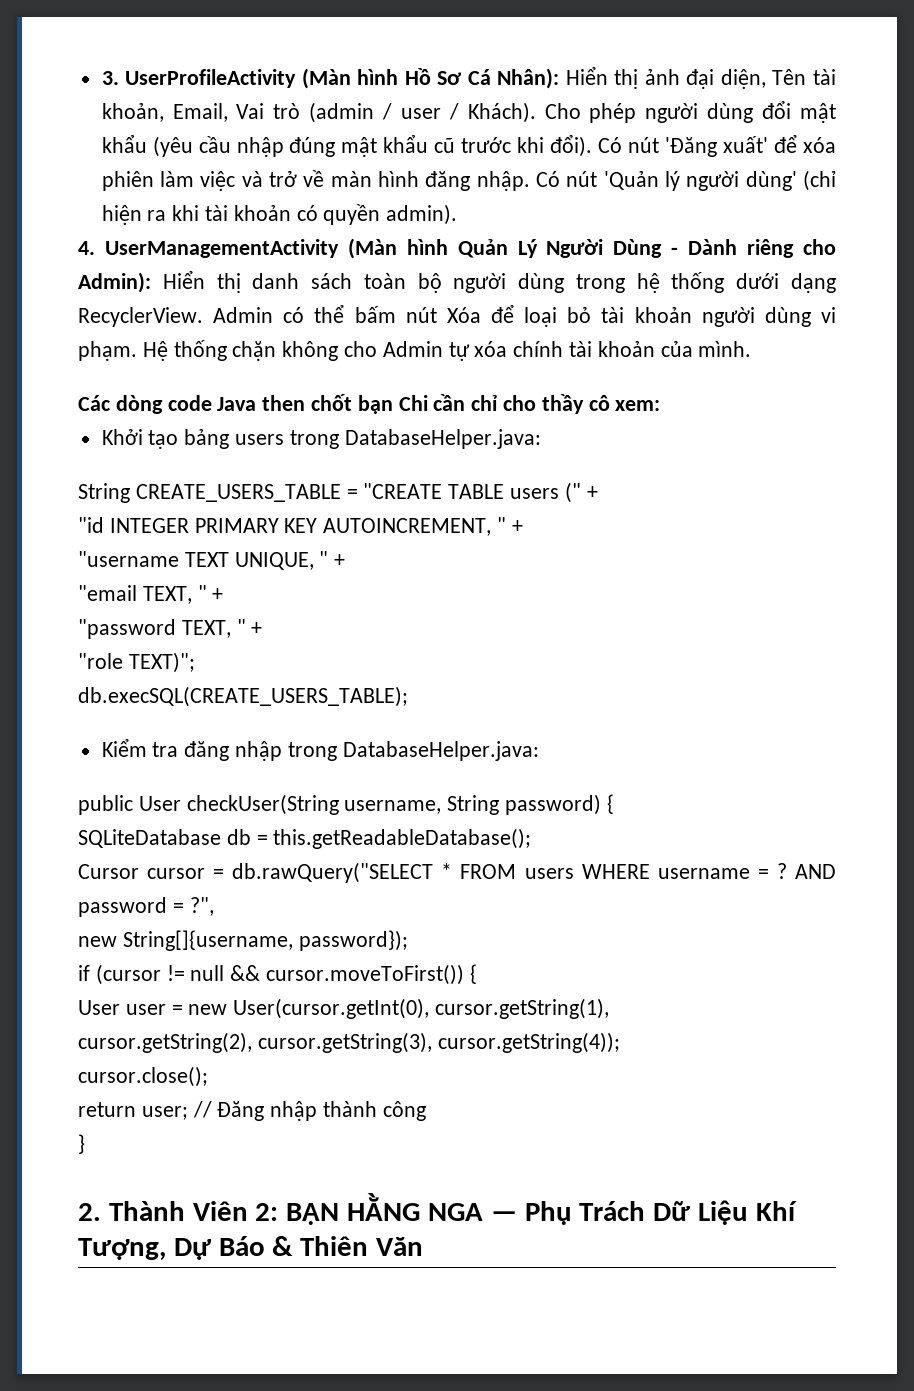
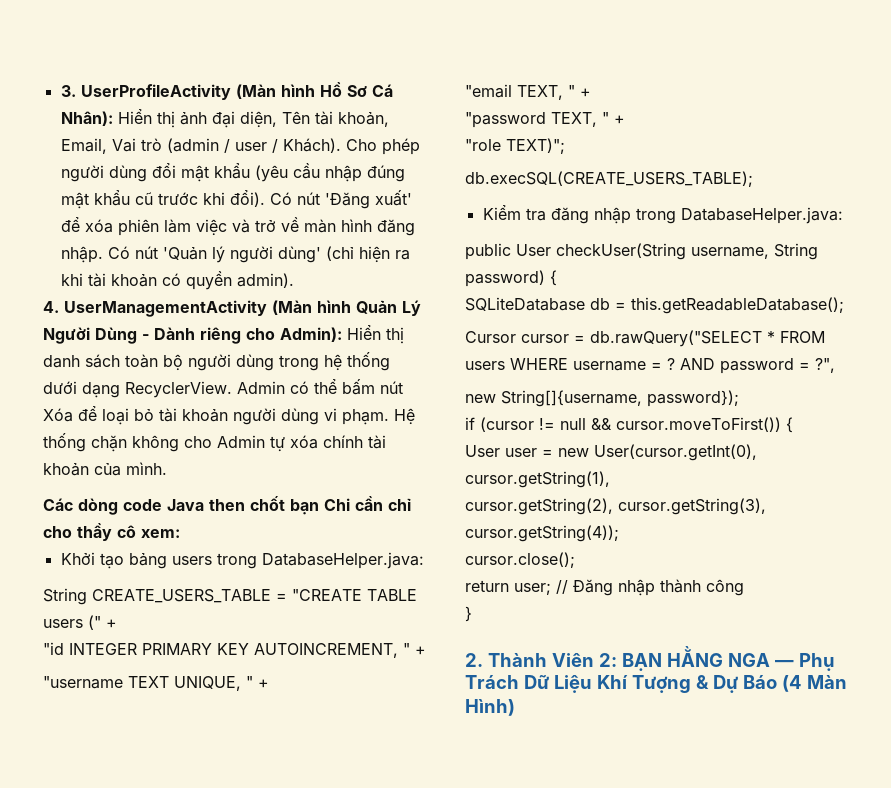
[78,1236,424,1260] Tượng, Dự Báo & Thiên Văn -> [631,675,847,693] [465,699,515,716] Tượng & Dự Báo (4 Màn Hình)

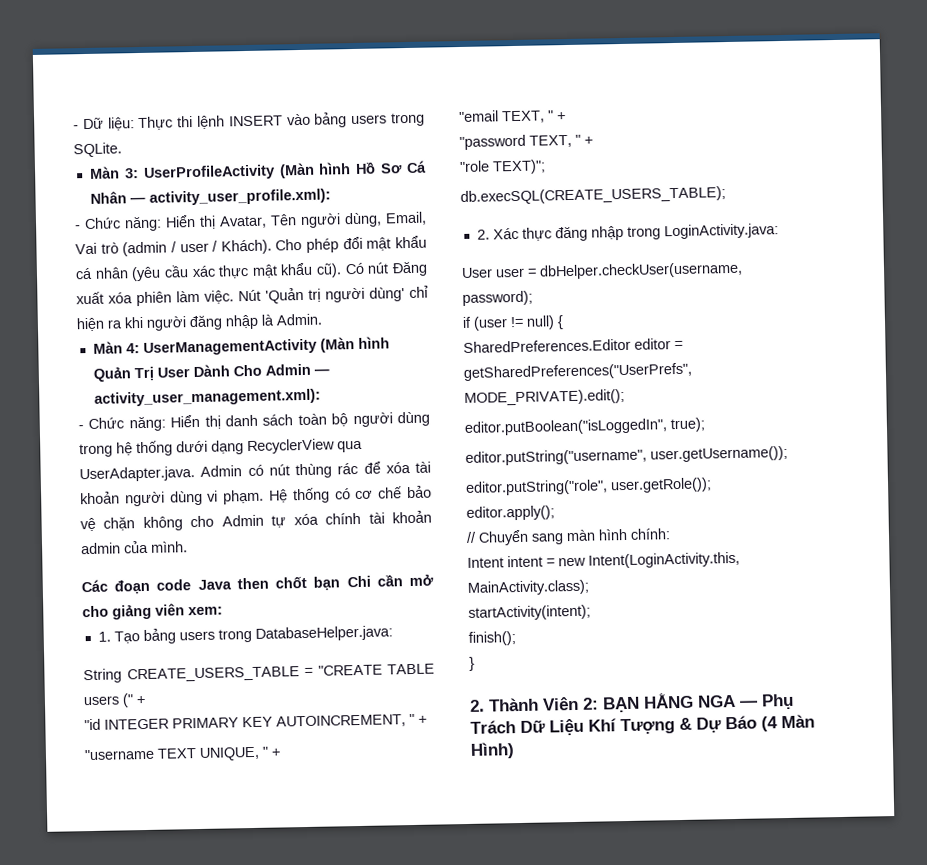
[60,85,76,97] 3. -> [73,112,426,131] [73,142,122,158] [88,166,139,179] - Dữ liệu: Thực thi lệnh INSERT vào bảng users trong SQLite. // Màn 3:
[60,109,389,128] Nhân): Hiển thị ảnh đại diện, Tên tài khoản, -> [89,188,331,206] [75,212,382,232] Nhân — activity_user_profile.xml): // - Chức năng: Hiển thị Avatar, Tên người dùng,
[60,165,147,182] người dùng -> (340, 245) none
[254,163,405,182] [60,190,412,209] [60,217,415,236] [60,246,225,263] (yêu cầu nhập đúng mật khẩu cũ trước khi đổi). Có nút 'Đăng xuất' để xóa phiên làm việc và trở về màn hình đăng nhập. Có nút 'Quản lý -> [75,260,428,282] [76,287,321,307] cá nhân (yêu cầu xác thực mật khẩu cũ). Có nút Đăng xuất xóa phiên làm việc. Nút 'Quản trị
[325,246,354,261] (chỉ -> [409,285,429,298] chỉ
[87,271,294,290] [43,300,421,317] [43,327,342,344] tài khoản có quyền admin). // 4. UserManagementActivity (Màn hình Quản Lý Người Dùng - Dành riêng cho Admin): -> [146,313,322,331] [92,336,390,356] [92,363,330,382] [93,388,321,407] [78,415,166,432] người đăng nhập là Admin. // Màn 4: UserManagementActivity (Màn hình Quản Trị User Dành Cho Admin — activity_user_management.xml): // - Chức năng:
[125,379,403,398] [43,406,154,425] RecyclerView. Admin có thể bấm nút Xóa để loại bỏ -> [247,438,363,455] [79,461,411,483] RecyclerView qua UserAdapter.java. Admin có nút thùng rác để xóa
(86, 442) none -> [334,485,433,500] [80,517,96,532] có cơ chế bảo vệ
(89, 469) none -> [80,542,121,555] admin
[78,498,118,515] dòng -> [114,579,151,595] đoạn
[388,498,411,511] [43,523,136,541] chỉ cho thầy cô -> [409,574,435,587] [82,603,185,620] mở cho giảng viên
[60,552,124,569] Khởi tạo -> [97,631,140,644] 1. Tạo
[482,205,843,224] [465,243,818,260] [465,270,557,287] [465,297,844,314] [465,330,825,347] [465,358,835,374] [465,390,739,407] [465,417,793,433] [465,444,757,461] [465,471,610,488] [465,498,766,515] [465,525,619,542] [465,552,575,568] [465,579,744,596] Kiểm tra đăng nhập trong DatabaseHelper.java: // public User checkUser(String username, String password) { // SQLiteDatabase db = this.getReadableDatabase(); // Cursor cursor = db.rawQuery("SELECT * FROM users WHERE username = ? AND password = ?", // new String[]{username, password}); // if (cursor != null && cursor.moveToFirst()) { // User user = new User(cursor.getInt(0), cursor.getString(1), // cursor.getString(2), cursor.getString(3), cursor.getString(4)); // cursor.close(); // return user; // Đăng nhập thành công -> [476,223,779,242] [461,261,743,280] [462,290,533,306] [462,315,564,331] [463,338,683,353] [463,362,692,381] [464,388,625,406] [464,417,706,436] [465,445,788,466] [465,477,712,496] [466,505,555,521] [466,528,671,546] [467,551,740,569] [467,579,590,596] [468,604,591,621] [468,631,516,646] 2. Xác thực đăng nhập trong LoginActivity.java: // User user = dbHelper.checkUser(username, password); // if (user != null) { // SharedPreferences.Editor editor = getSharedPreferences("UserPrefs", MODE_PRIVATE).edit(); // editor.putBoolean("isLoggedIn", true); // editor.putString("username", user.getUsername()); // editor.putString("role", user.getRole()); // editor.apply(); // // Chuyển sang màn hình chính: // Intent intent = new Intent(LoginActivity.this, MainActivity.class); // startActivity(intent); // finish();

